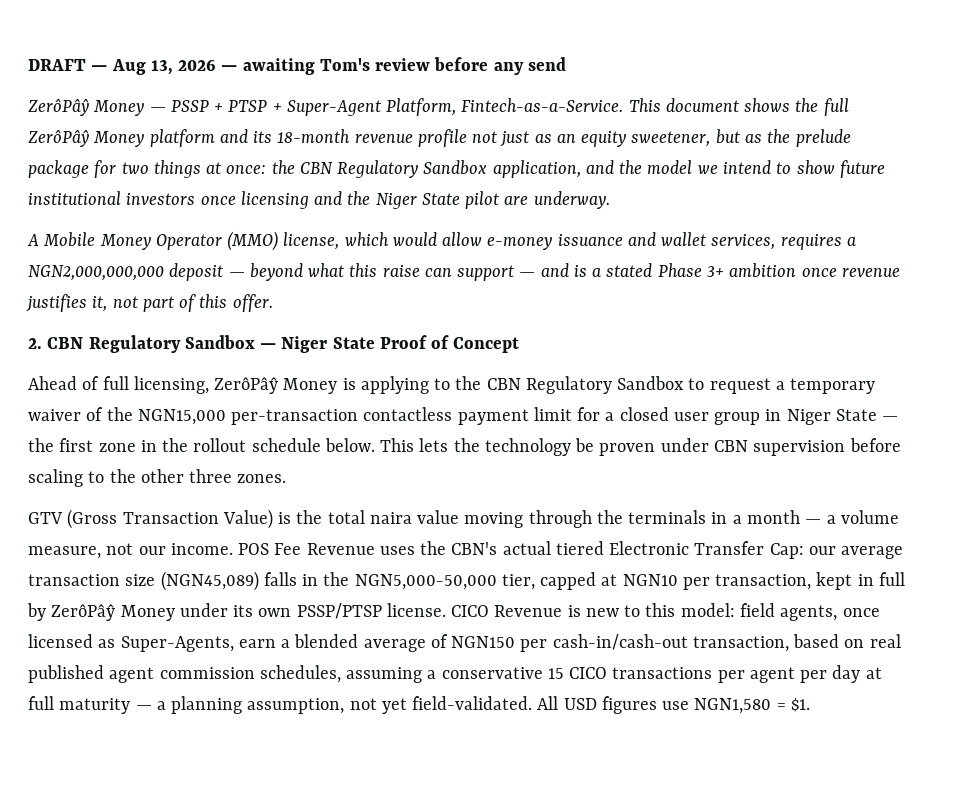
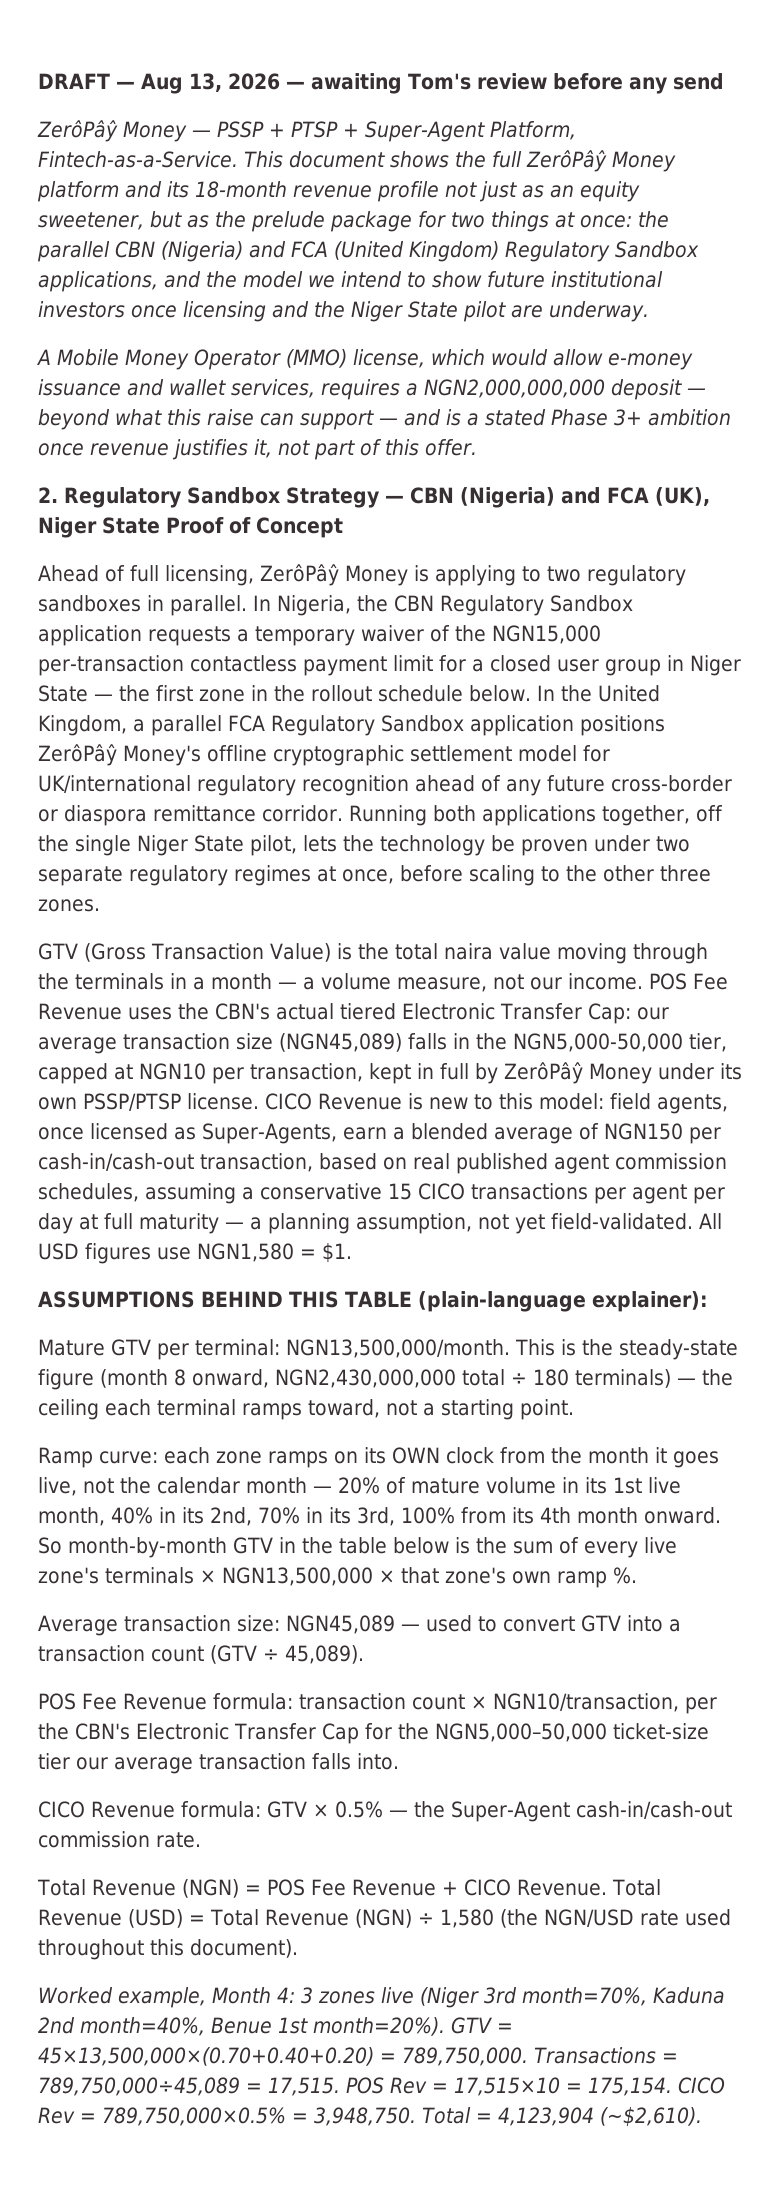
[299,160,581,178] CBN Regulatory Sandbox application, -> [37,241,699,262] [38,271,158,292] parallel CBN (Nigeria) and FCA (United Kingdom) Regulatory Sandbox applications,
[47,335,277,353] CBN Regulatory Sandbox — -> [64,487,710,508] Regulatory Sandbox Strategy — CBN (Nigeria) and FCA (UK),
[455,376,771,394] the CBN Regulatory Sandbox to request -> [546,565,686,586] [38,595,633,616] [38,625,231,646] two regulatory sandboxes in parallel. In Nigeria, the CBN Regulatory Sandbox application requests
[380,438,415,452] This -> [536,685,660,702] [38,715,665,736] [38,744,610,766] [38,775,732,796] [38,805,723,826] [38,835,297,856] In the United Kingdom, a parallel FCA Regulatory Sandbox application positions ZerôPâŷ Money's offline cryptographic settlement model for UK/international regulatory recognition ahead of any future cross-border or diaspora remittance corridor. Running both applications together, off the single Niger State pilot,
[713,440,846,456] CBN supervision -> [656,836,690,852] [38,865,394,886] two separate regulatory regimes at once,
(810, 705) none -> [38,1291,708,1312] [38,1339,738,1360] [38,1369,733,1390] [38,1399,574,1420] [38,1447,719,1468] [38,1477,681,1496] [38,1507,721,1526] [38,1537,677,1558] [38,1567,637,1588] [38,1615,681,1636] [38,1645,364,1664] [38,1693,717,1714] [38,1723,709,1744] [38,1753,399,1774] [38,1801,732,1822] [38,1831,201,1848] [37,1879,661,1898] [38,1909,731,1928] [38,1939,298,1960] [38,1987,725,2008] [38,2017,513,2036] [38,2047,678,2066] [38,2077,725,2096] [38,2107,702,2127] // ASSUMPTIONS BEHIND THIS TABLE (plain-language explainer): // Mature GTV per terminal: NGN13,500,000/month. This is the steady-state figure (month 8 onward, NGN2,430,000,000 total ÷ 180 terminals) — the ceiling each terminal ramps toward, not a starting point. // Ramp curve: each zone ramps on its OWN clock from the month it goes live, not the calendar month — 20% of mature volume in its 1st live month, 40% in its 2nd, 70% in its 3rd, 100% from its 4th month onward. So month-by-month GTV in the table below is the sum of every live zone's terminals × NGN13,500,000 × that zone's own ramp %. // Average transaction size: NGN45,089 — used to convert GTV into a transaction count (GTV ÷ 45,089). // POS Fee Revenue formula: transaction count × NGN10/transaction, per the CBN's Electronic Transfer Cap for the NGN5,000–50,000 ticket-size tier our average transaction falls into. // CICO Revenue formula: GTV × 0.5% — the Super-Agent cash-in/cash-out commission rate. // Total Revenue (NGN) = POS Fee Revenue + CICO Revenue. Total Revenue (USD) = Total Revenue (NGN) ÷ 1,580 (the NGN/USD rate used throughout this document). // Worked example, Month 4: 3 zones live (Niger 3rd month=70%, Kaduna 2nd month=40%, Benue 1st month=20%). GTV = 45×13,500,000×(0.70+0.40+0.20) = 789,750,000. Transactions = 789,750,000÷45,089 = 17,515. POS Rev = 17,515×10 = 175,154. CICO Rev = 789,750,000×0.5% = 3,948,750. Total = 4,123,904 (~$2,610).

